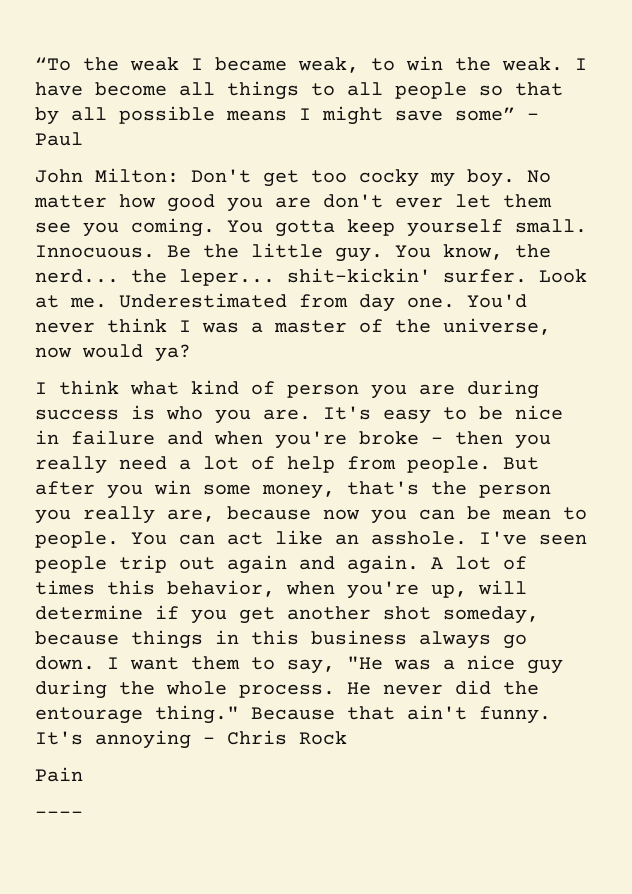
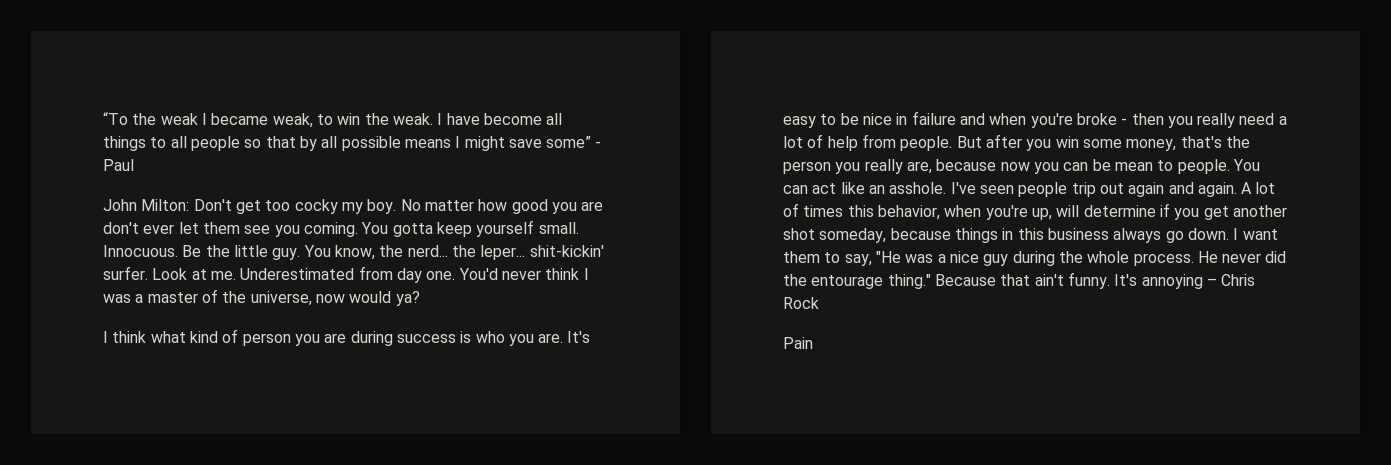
[35,811,83,818] // ---- -> (813, 343) none

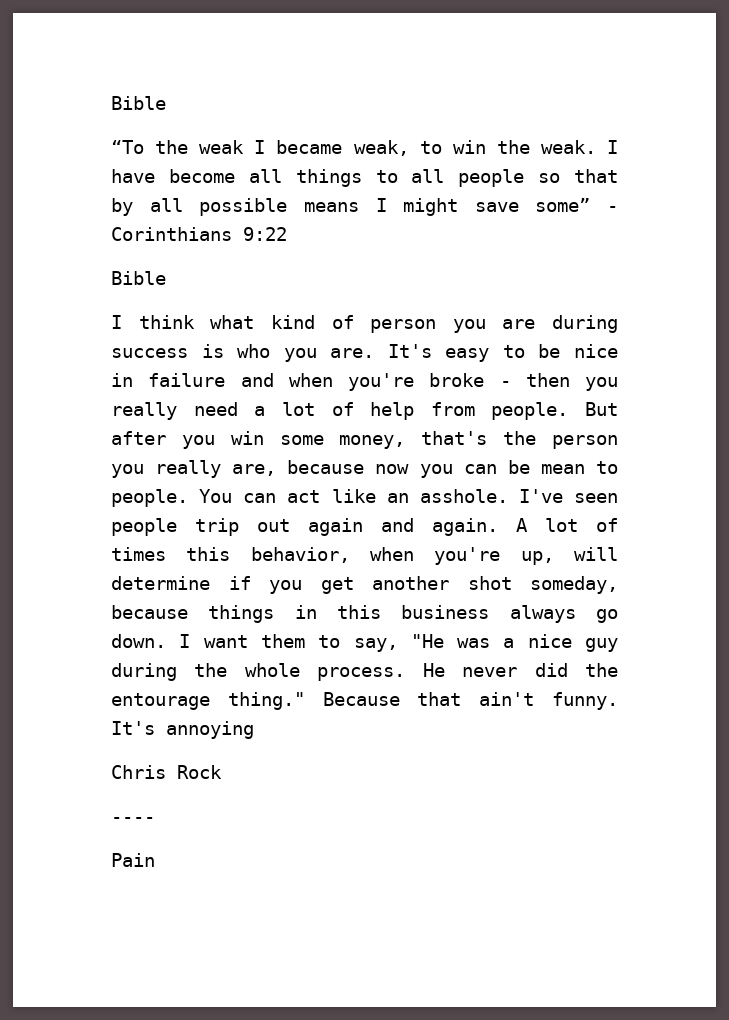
(103, 118) none -> [111,96,166,110] Bible //
[103,159,134,171] [103,199,604,214] [103,220,579,237] [103,245,604,260] [103,266,589,283] [103,289,420,306] Paul // John Milton: Don't get too cocky my boy. No matter how good you are don't ever let them see you coming. You gotta keep yourself small. Innocuous. Be the little guy. You know, the nerd... the leper... shit-kickin' surfer. Look at me. Underestimated from day one. You'd never think I was a master of the universe, now would ya? -> [111,227,287,241] [111,271,166,285] Corinthians 9:22 // Bible
[1206,278,1217,286] – -> (254, 730) //
(819, 303) none -> [111,817,155,823] // ----

